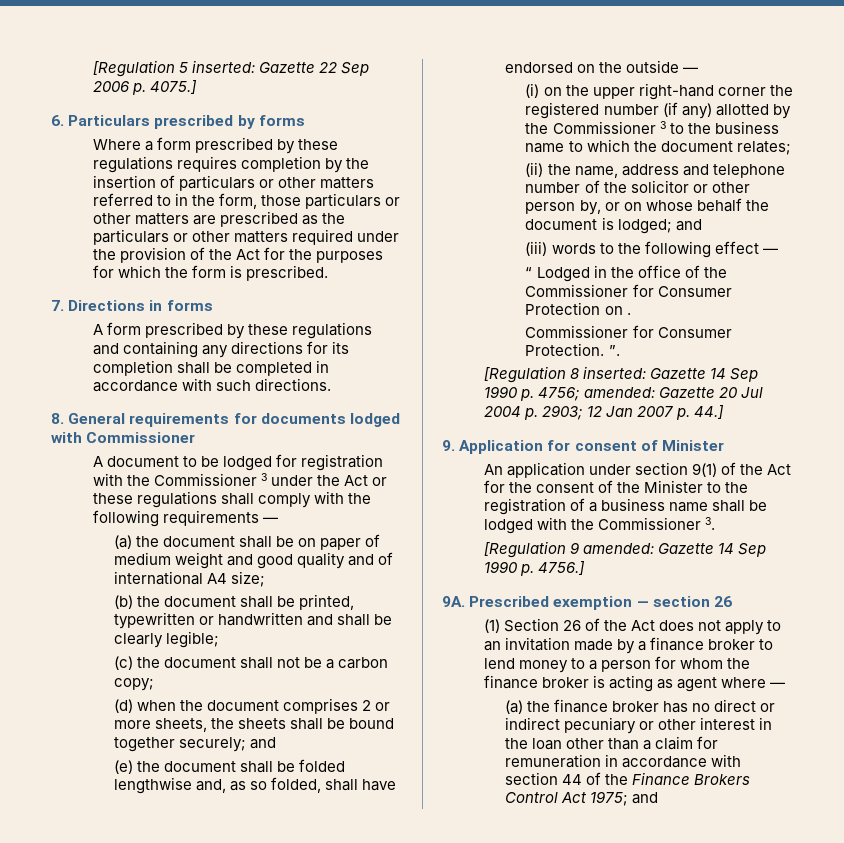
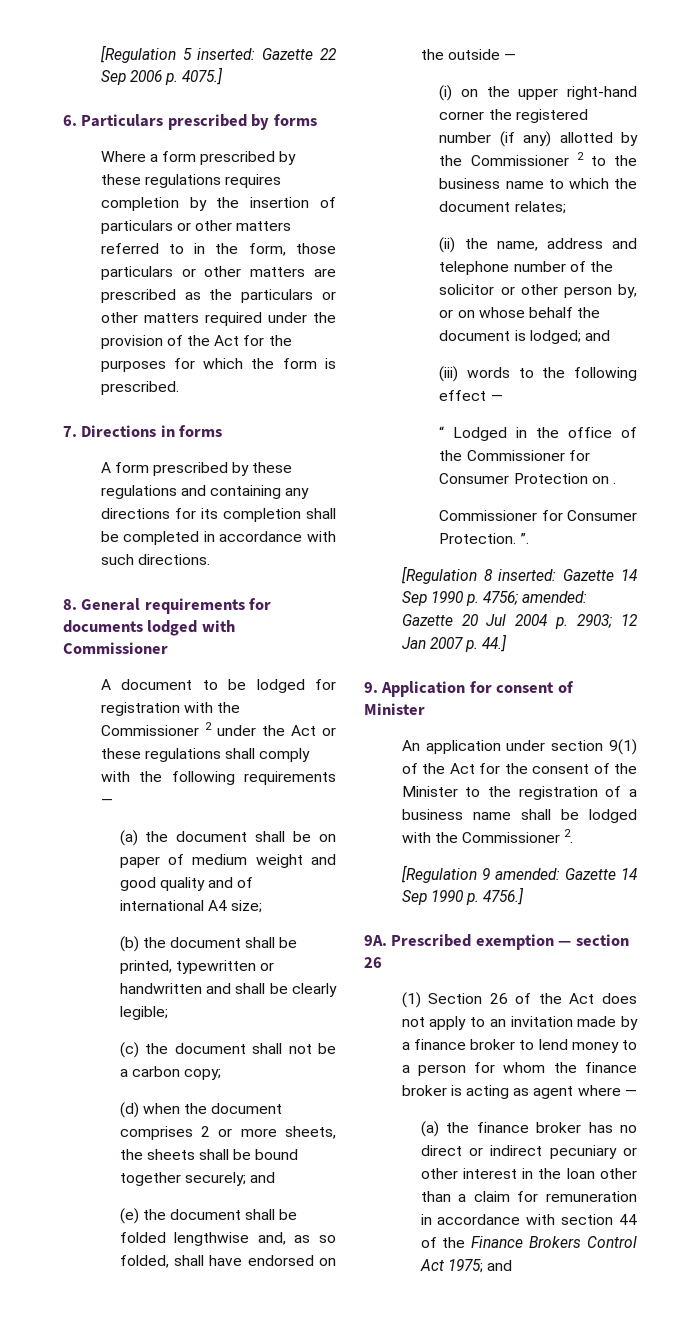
[260,473,267,481] 3 -> [204,722,212,730] 2
[659,121,666,129] 3 -> [576,152,584,160] 2
[704,517,715,530] 3. -> [564,829,574,843] 2.

